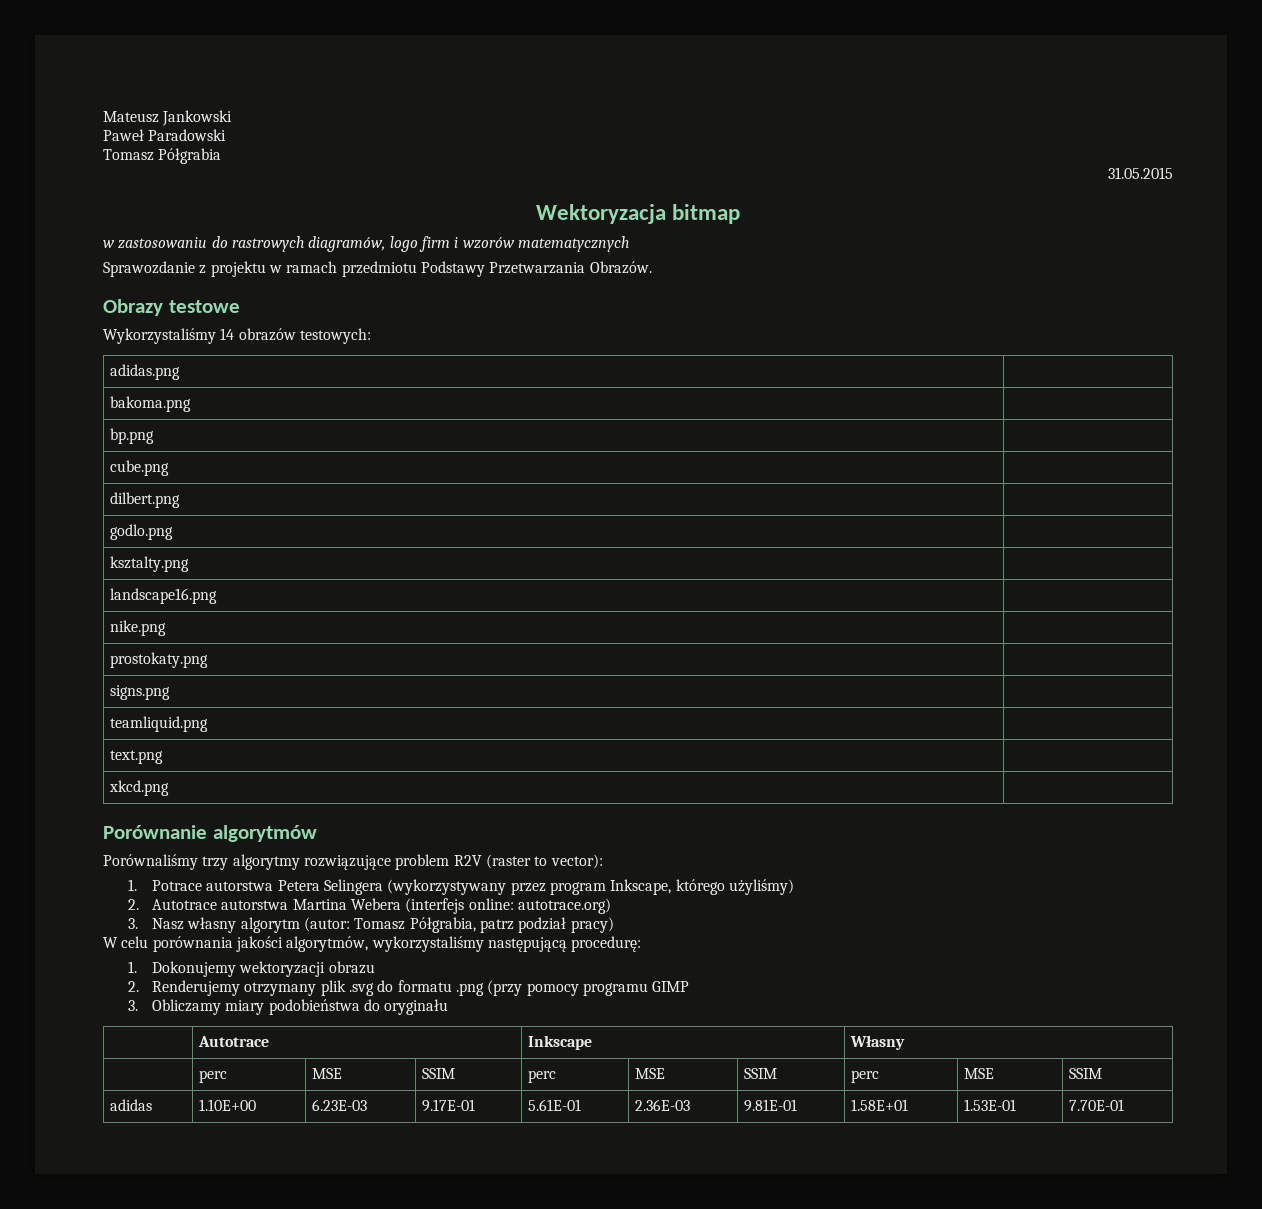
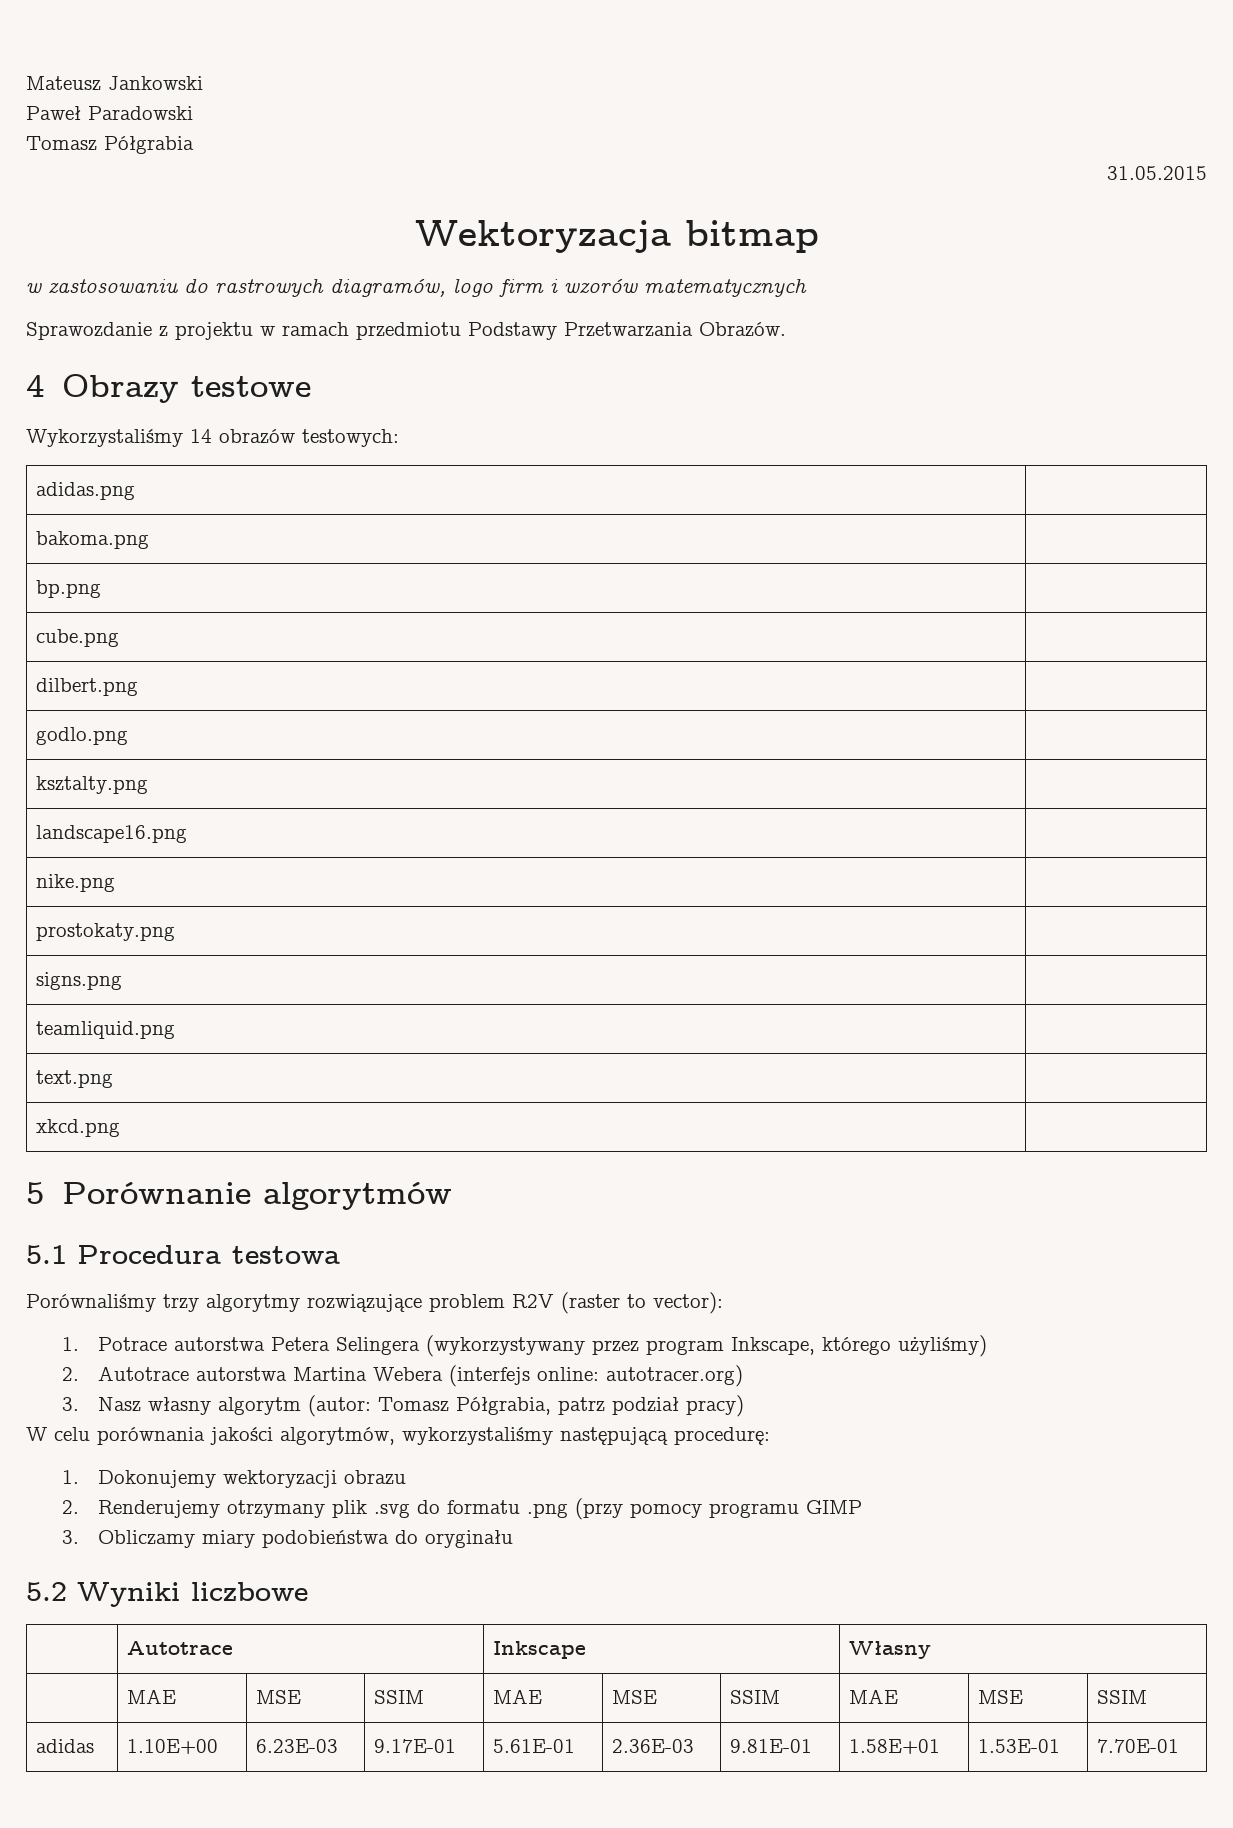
(652, 267) none -> [26,375,44,397] 4
(170, 788) none -> [26,1182,44,1204] 5
(317, 833) none -> [26,1245,341,1264] // 5.1 Procedura testowa
[518,898,612,914] autotrace.org) -> [605,1365,743,1387] autotracer.org)
(449, 1007) none -> [26,1582,309,1607] // 5.2 Wyniki liczbowe
[199,1070,228,1083] [312,1068,343,1079] [422,1068,456,1079] [528,1070,557,1083] [635,1068,666,1079] [744,1068,778,1079] [851,1070,880,1083] perc | MSE | SSIM | perc | MSE | SSIM | perc -> [127,1689,177,1704] [256,1690,302,1704] [374,1690,425,1704] [493,1689,543,1704] [612,1690,658,1704] [730,1690,781,1704] [849,1689,899,1704] MAE | MSE | SSIM | MAE | MSE | SSIM | MAE

